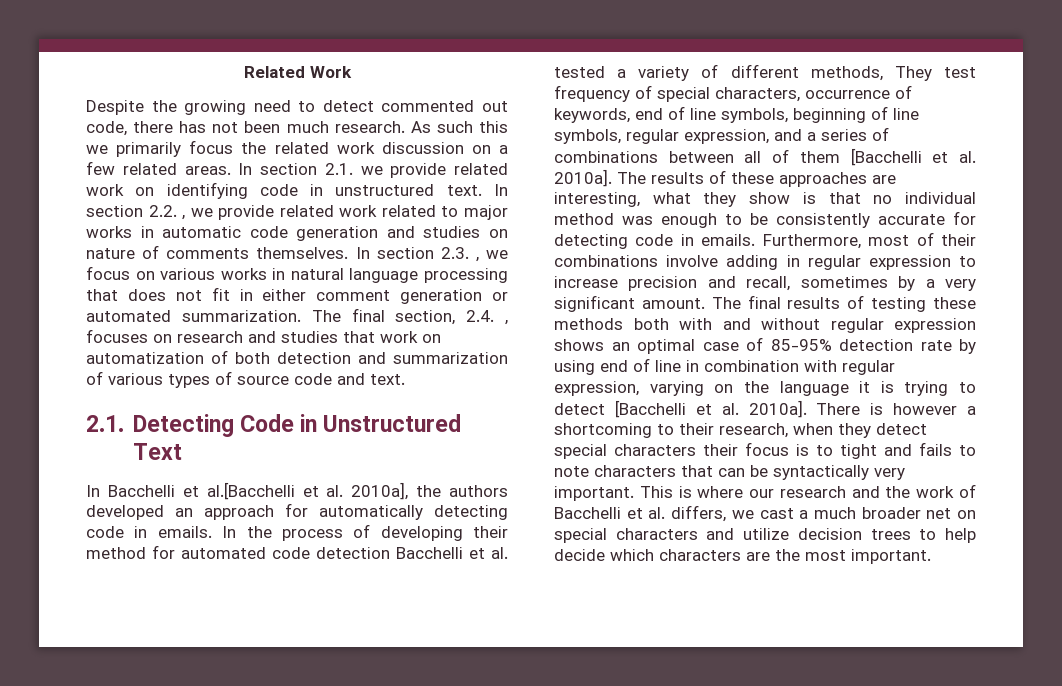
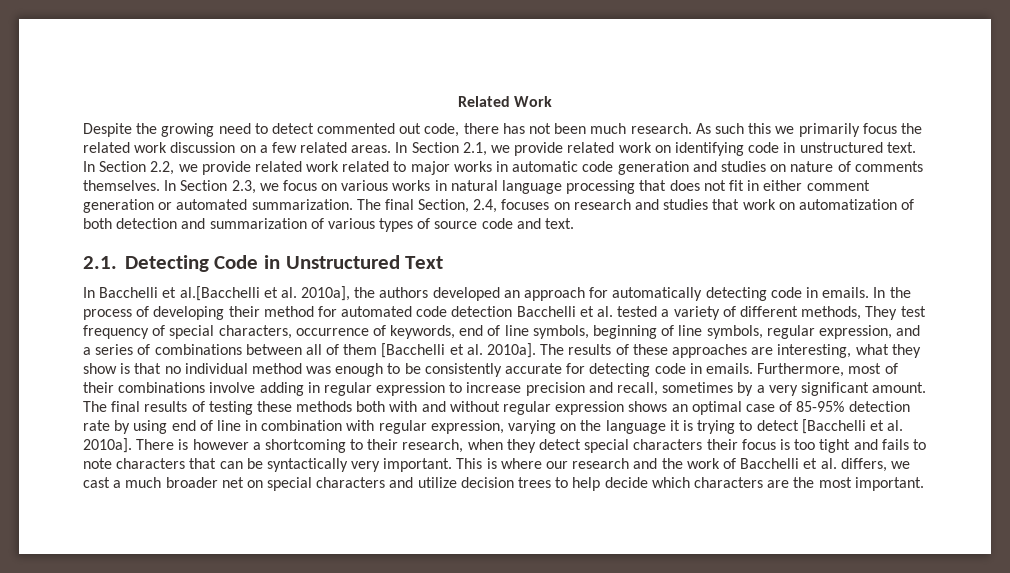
[260,163,353,175] section 2.1. -> [411,142,487,156] Section 2.1,
[86,205,186,220] section 2.2. , -> [99,161,175,175] Section 2.2,
[376,247,479,262] section 2.3. , -> [180,180,256,194] Section 2.3,
[395,310,508,325] section, 2.4. , -> [418,199,498,213] Section, 2.4,
[816,445,833,456] to -> [794,439,816,450] too

